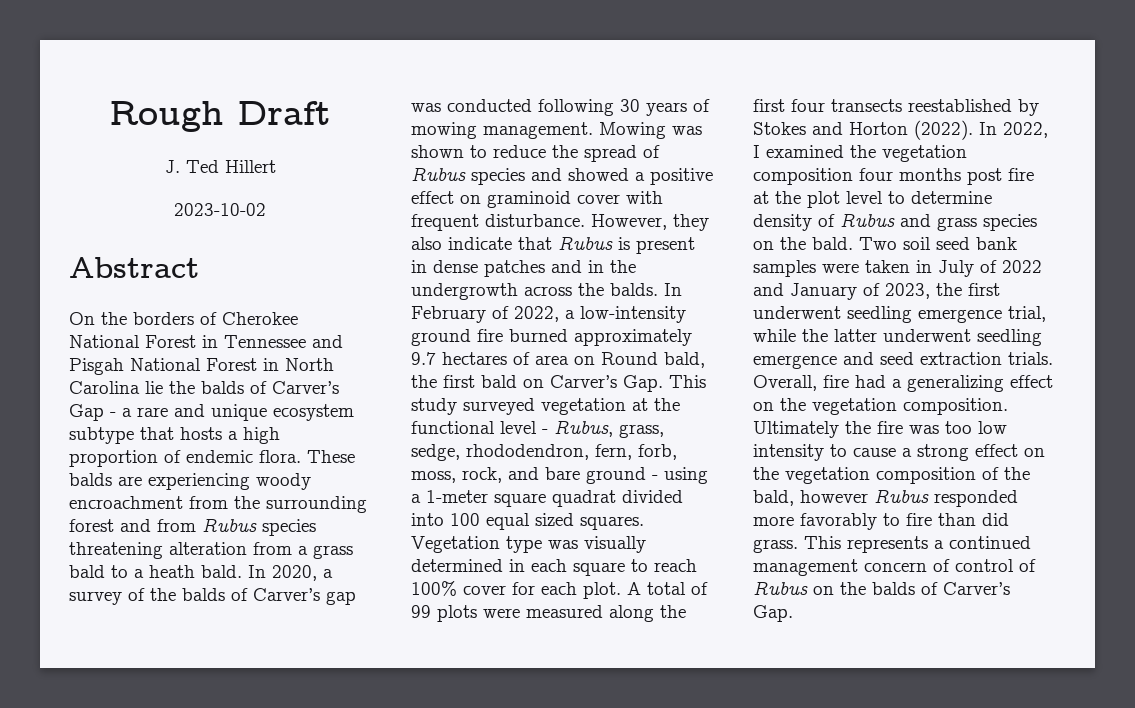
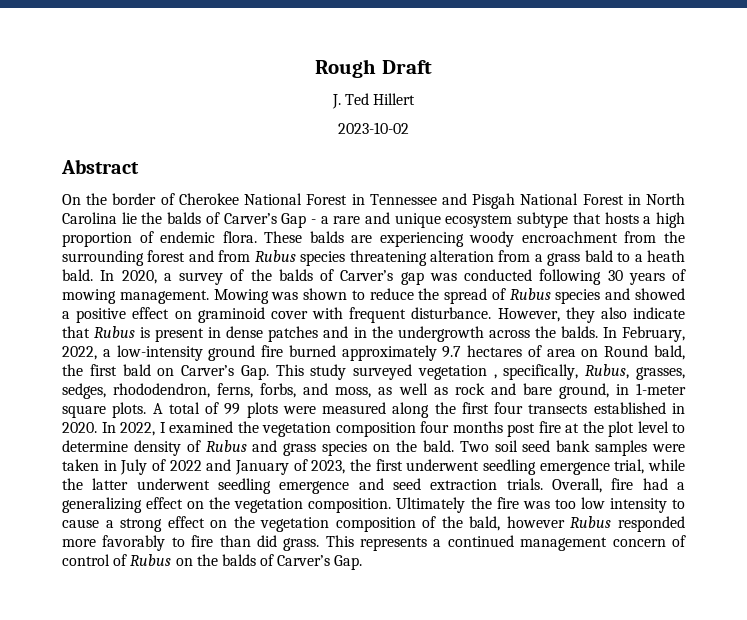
[133,312,194,325] borders -> [112,193,157,205] border
[411,306,509,323] February of -> [622,326,685,342] February,
[632,398,680,411] [411,420,664,438] [411,444,677,461] [411,467,708,484] [411,490,683,507] [411,513,644,530] [411,536,646,553] [411,559,697,576] [411,581,621,599] at the functional level - Rubus, grass, sedge, rhododendron, fern, forb, moss, rock, and bare ground - using a 1-meter square quadrat divided into 100 equal sized squares. Vegetation type was visually determined in each square to reach 100% cover for each plot. -> [493,364,685,380] [62,383,686,399] [62,402,147,418] , specifically, Rubus, grasses, sedges, rhododendron, ferns, forbs, and moss, as well as rock and bare ground, in 1-meter square plots.
[908,99,1039,116] [753,120,973,140] reestablished by Stokes and Horton (2022). -> [593,402,685,414] [62,422,97,433] established in 2020.

